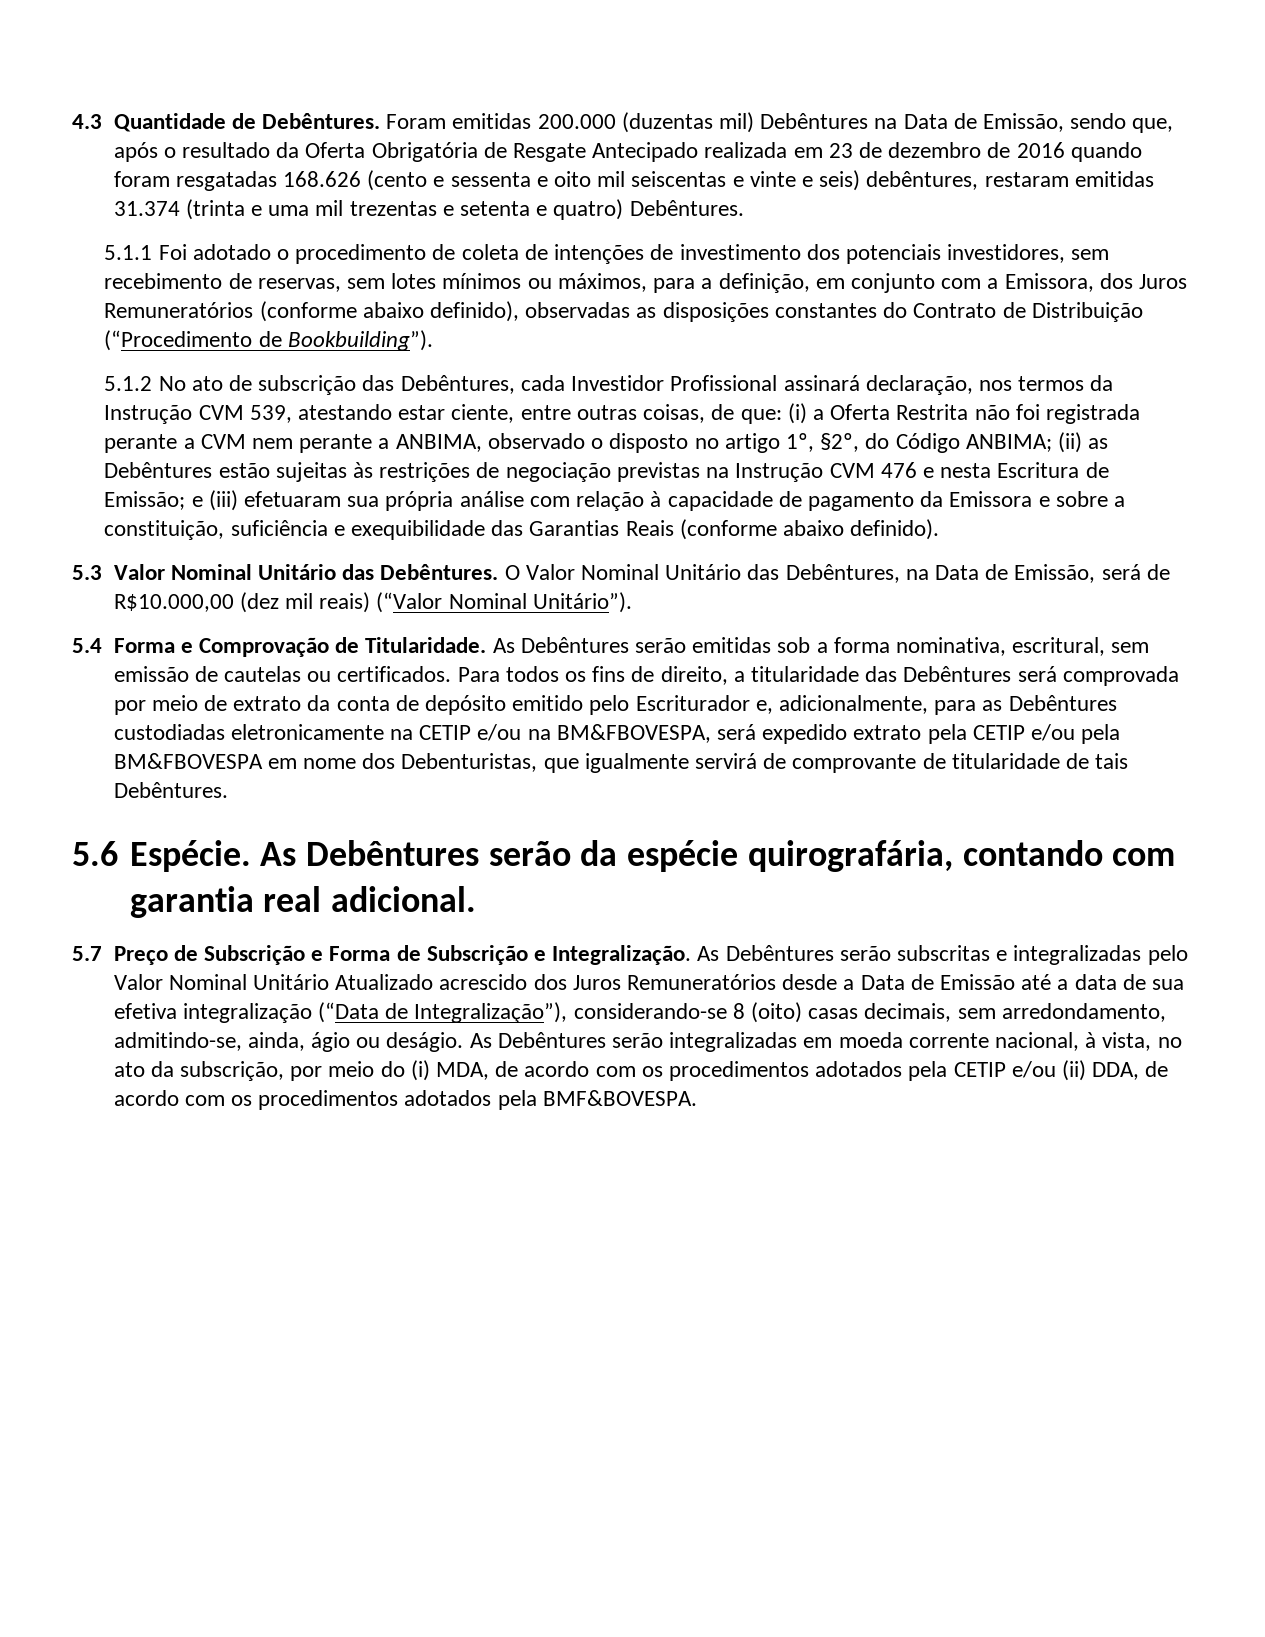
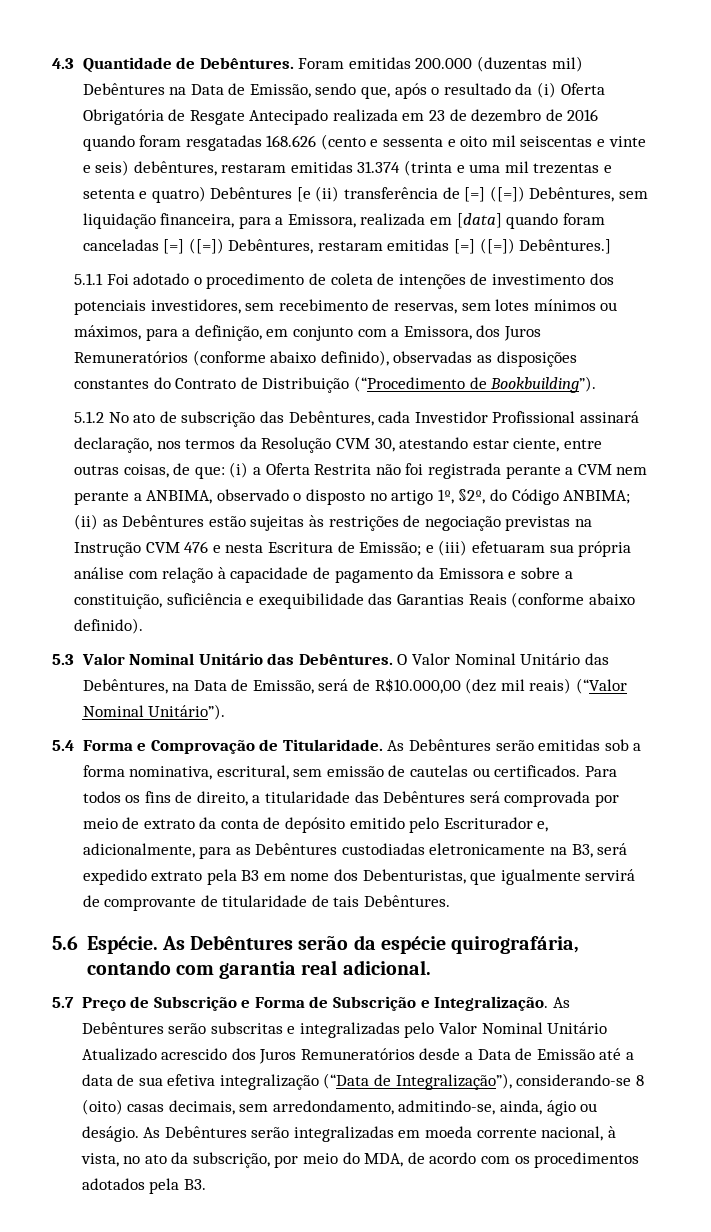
(300, 150) none -> [536,82,556,98] (i)
[629,200,744,216] Debêntures. -> [210,186,648,202] [82,213,605,229] [82,238,612,254] Debêntures [e (ii) transferência de [=] ([=]) Debêntures, sem liquidação financeira, para a Emissora, realizada em [data] quando foram canceladas [=] ([=]) Debêntures, restaram emitidas [=] ([=]) Debêntures.]
[104,405,292,424] Instrução CVM 539, -> [261,437,395,453] Resolução CVM 30,
[419,724,1121,744] [113,753,263,769] CETIP e/ou na BM&FBOVESPA, será expedido extrato pela CETIP e/ou pela BM&FBOVESPA -> [571,843,628,858] [82,869,260,885] B3, será expedido extrato pela B3
[410,1060,430,1081] (i) -> (360, 1158) none
[953,1060,1169,1081] [113,1090,697,1110] CETIP e/ou (ii) DDA, de acordo com os procedimentos adotados pela BMF&BOVESPA. -> [183,1179,206,1190] B3.

